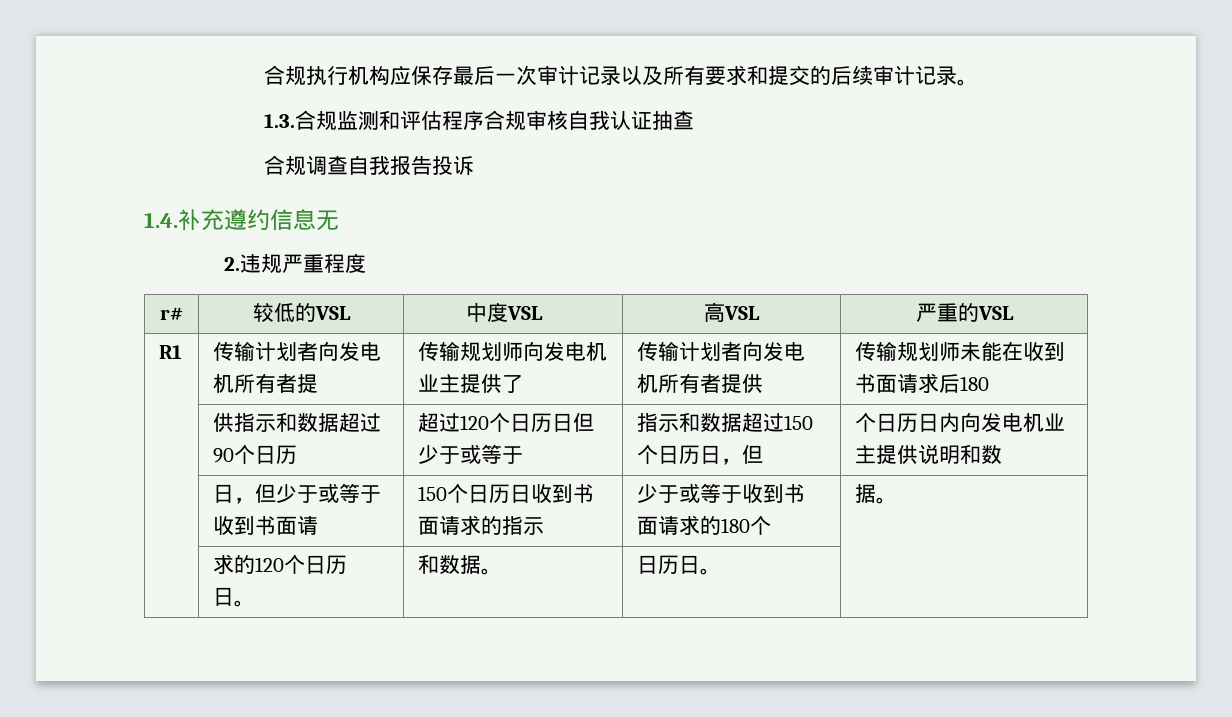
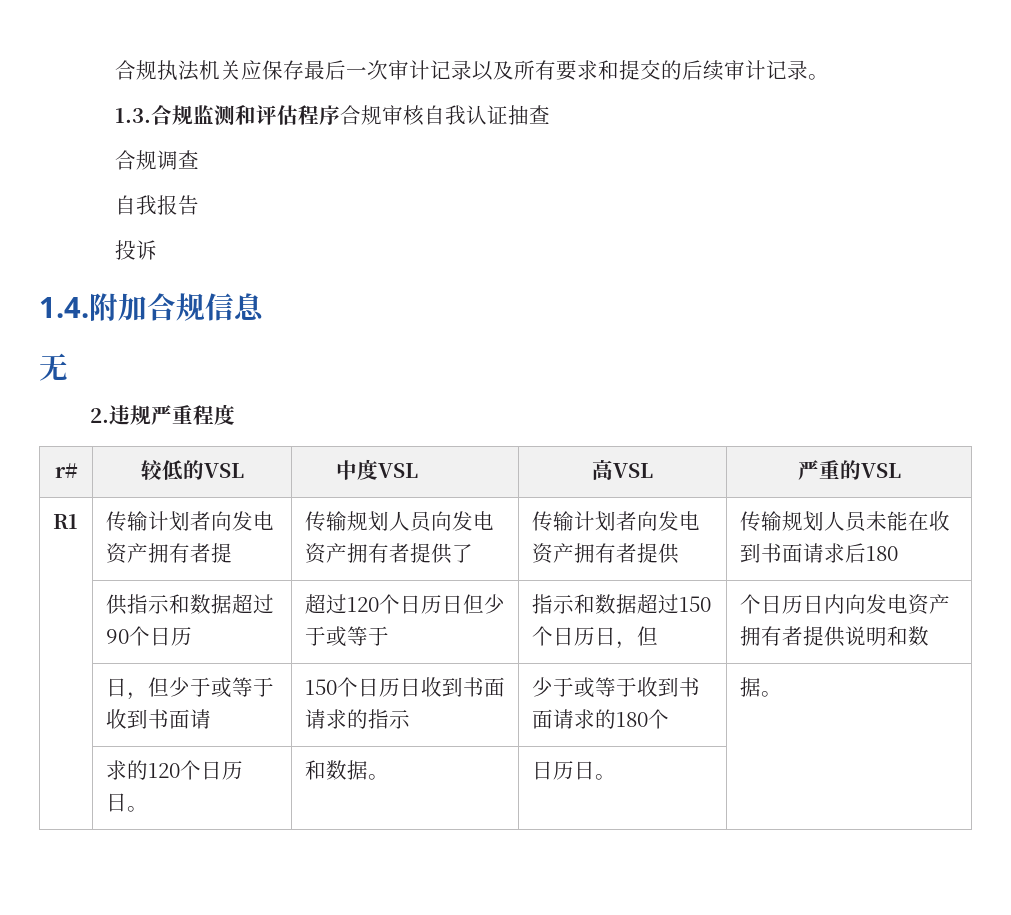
[327,66,391,85] 行机构 -> [178,60,242,81] 法机关
(349, 165) none -> (200, 159) //
(433, 165) none -> (200, 205) //
[178,209,270,231] 补充遵约 -> [89,293,205,321] 附加合规
(316, 219) none -> (265, 307) //
[213,374,256,393] 机所 -> [105,543,169,564] 资产拥
[502,341,608,361] [418,374,461,393] 师向发电机业主 -> [388,511,494,532] [304,543,410,564] 人员向发电资产拥有者
[637,374,680,393] 机所 -> [531,543,595,564] 资产拥
[939,342,961,361] 师 -> [823,511,867,532] 人员
[1023,413,1066,432] [855,445,877,464] 机业主 -> [907,594,950,615] [739,626,803,646] 资产拥有者

